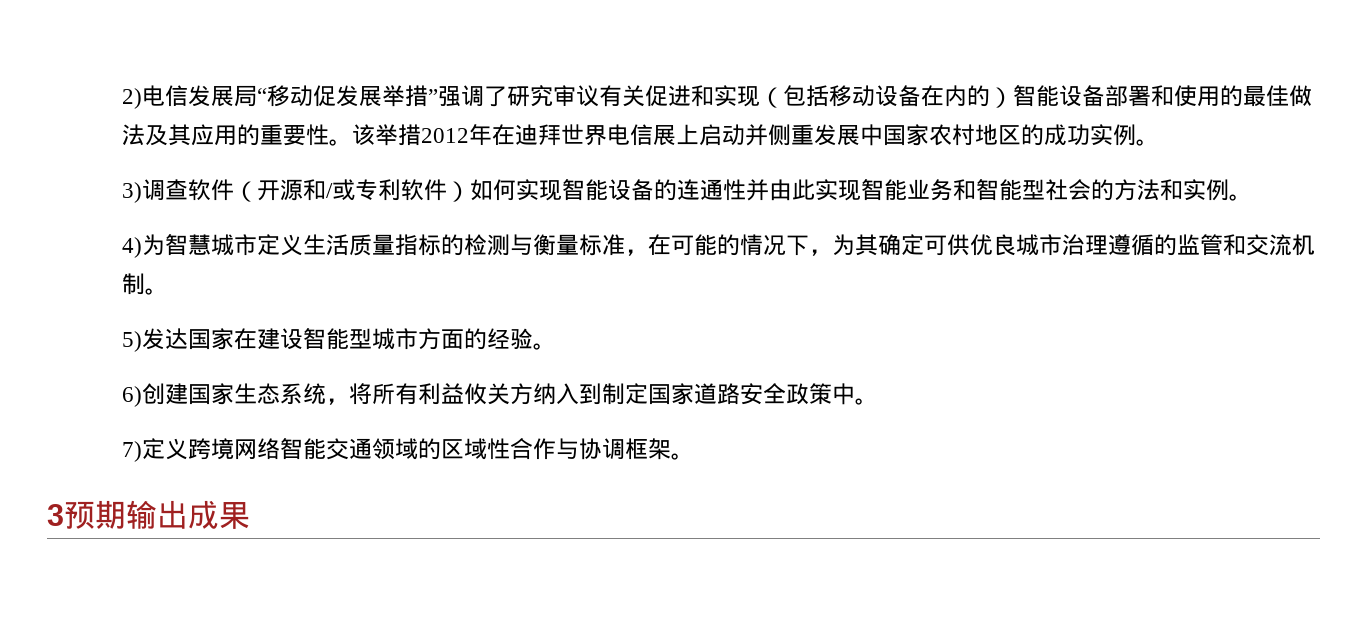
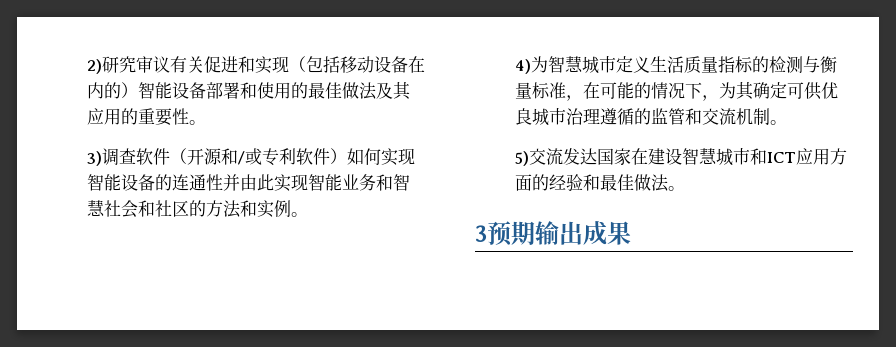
[141,85,507,107] 电信发展局“移动促发展举措”强调了 -> (102, 66) none
[351,124,1159,146] 该举措2012年在迪拜世界电信展上启动并侧重发展中国家农村地区的成功实例。 -> (206, 122) none
[998,179,1091,201] 能型社会 -> [86,200,189,218] 慧社会和社区
(142, 341) none -> [528,148,563,165] 交流
[325,328,556,350] [121,383,878,407] [121,438,671,462] 能型城市方面的经验。 // 6)创建国家生态系统，将所有利益攸关方纳入到制定国家道路安全政策中。 // 7)定义跨境网络智能交通领域的区域性合作与协调框架 -> [698,148,847,166] [514,174,669,192] 慧城市和ICT应用方面的经验和最佳做法

